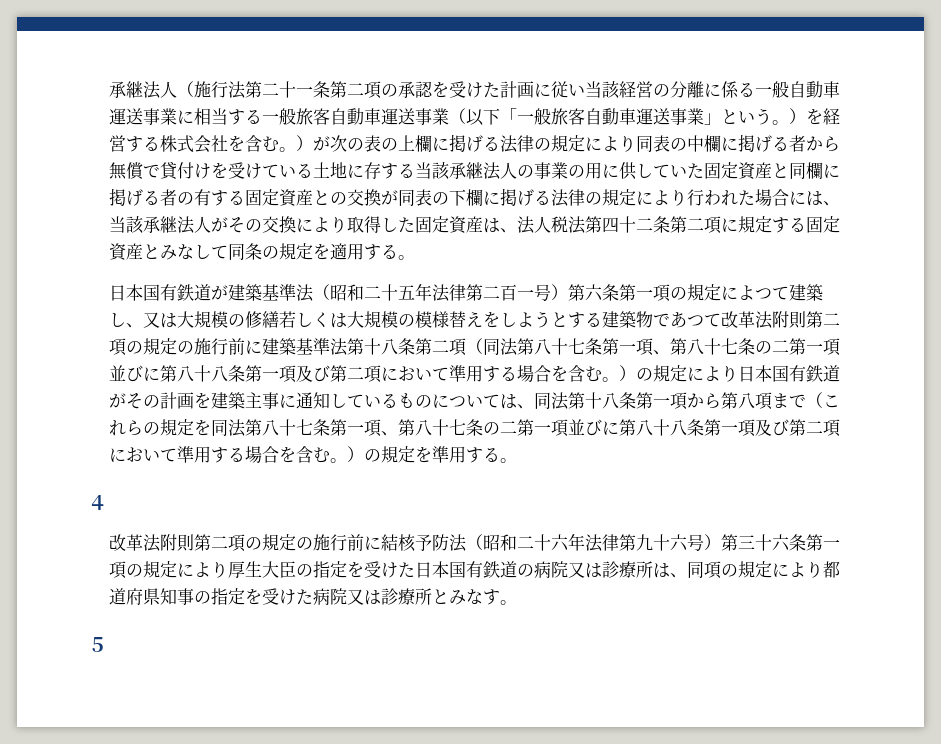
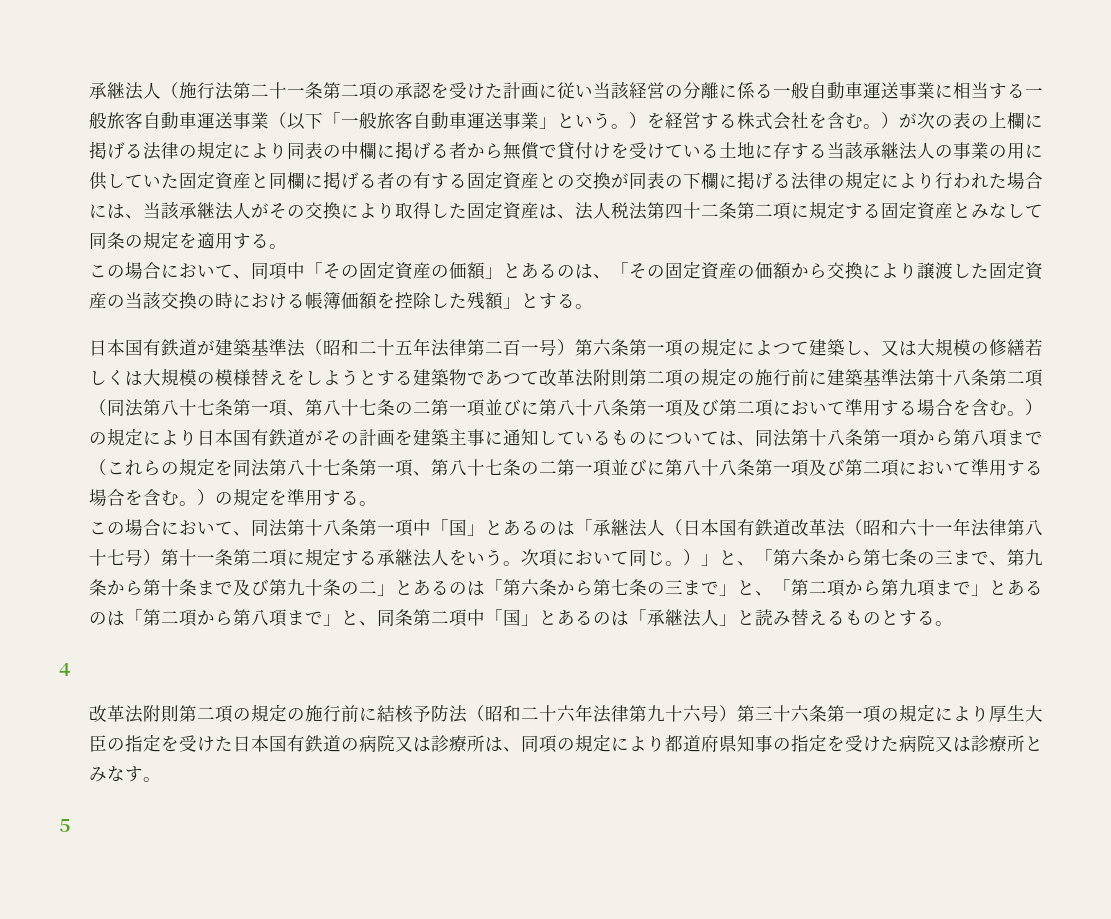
(415, 257) none -> [89,261,1044,280] [89,292,594,310] // この場合において、同項中「その固定資産の価額」とあるのは、「その固定資産の価額から交換により譲渡した固定資産の当該交換の時における帳簿価額を控除した残額」とする。
(517, 460) none -> [89,518,1044,537] [89,548,1044,567] [89,579,1044,597] [89,609,954,627] // この場合において、同法第十八条第一項中「国」とあるのは「承継法人（日本国有鉄道改革法（昭和六十一年法律第八十七号）第十一条第二項に規定する承継法人をいう。次項において同じ。）」と、「第六条から第七条の三まで、第九条から第十条まで及び第九十条の二」とあるのは「第六条から第七条の三まで」と、「第二項から第九項まで」とあるのは「第二項から第八項まで」と、同条第二項中「国」とあるのは「承継法人」と読み替えるものとする。

